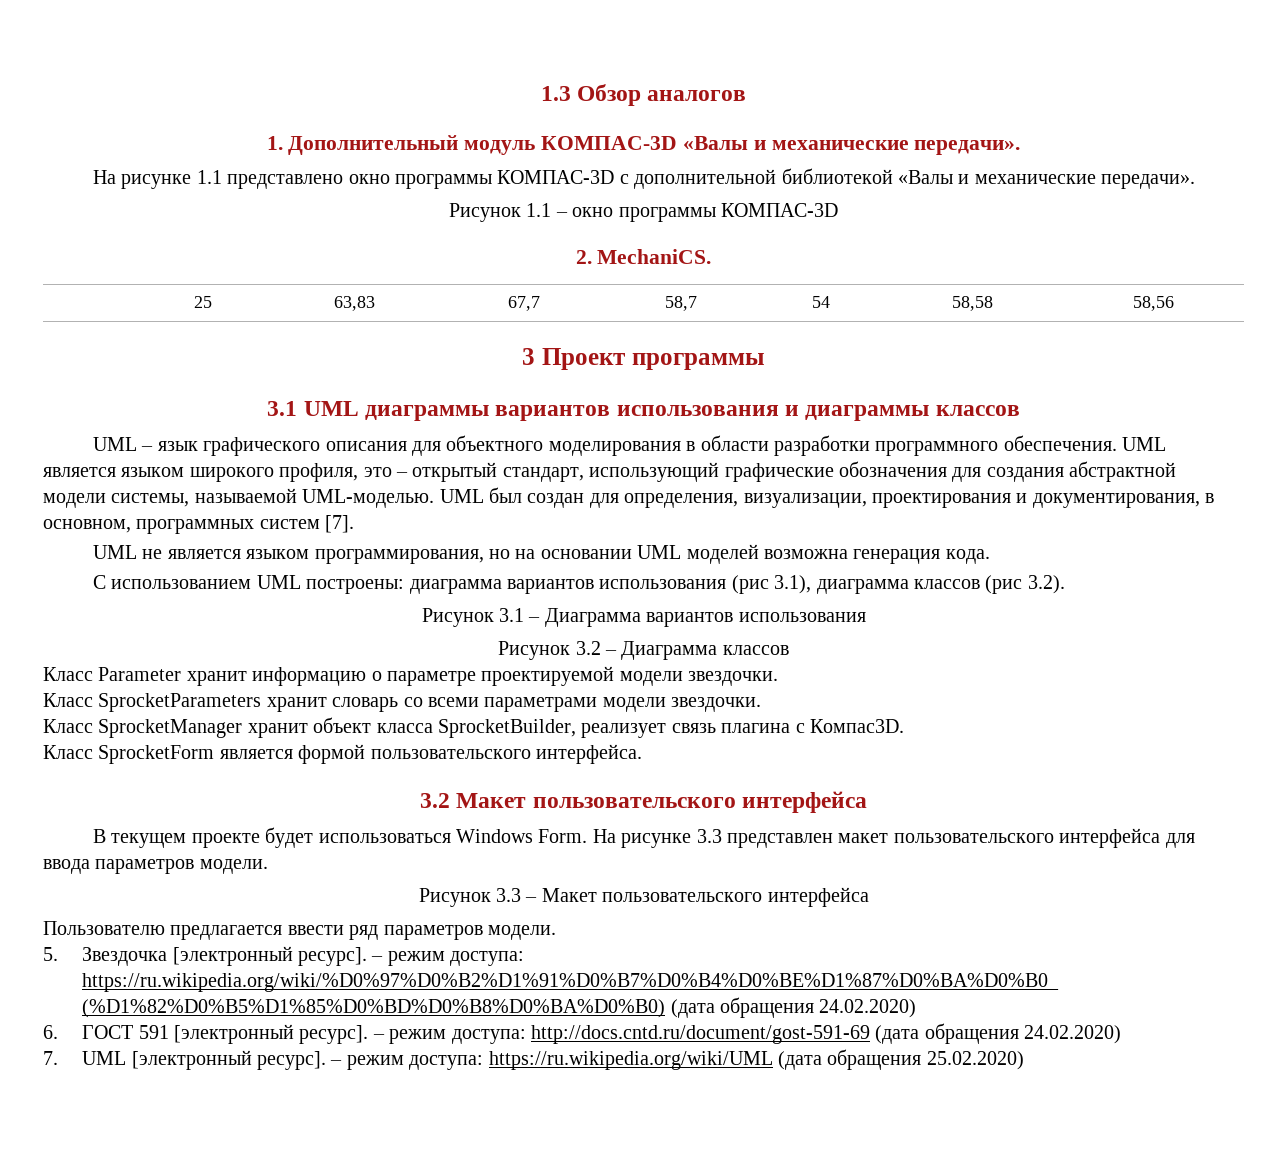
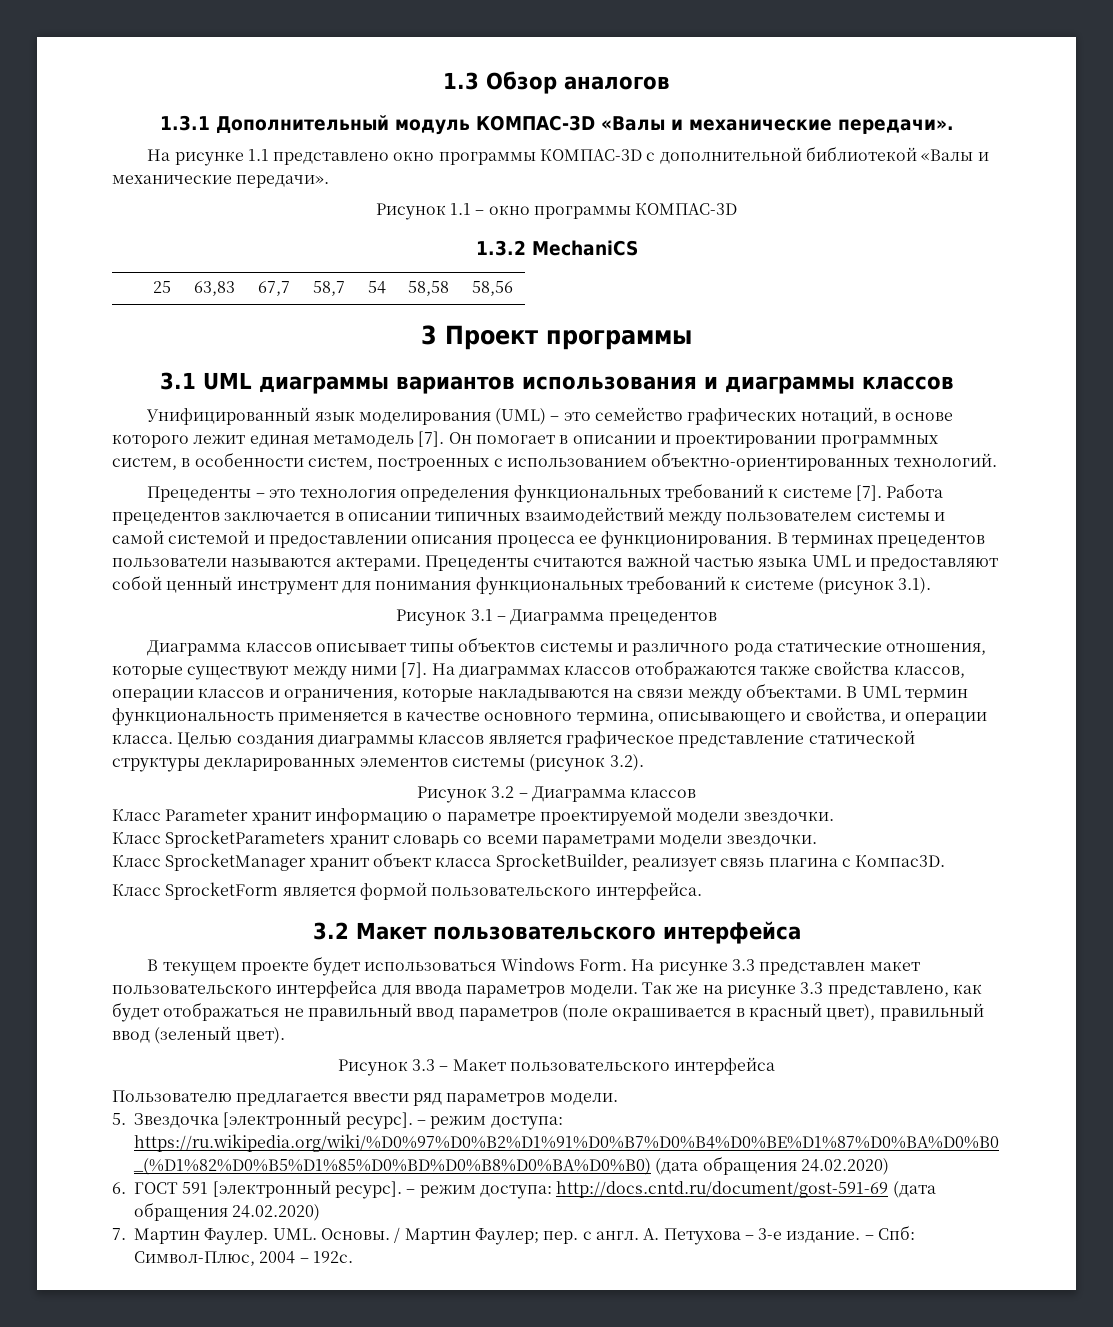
[266,136,283,150] 1. -> [159,115,210,131] 1.3.1
[575,249,712,264] 2. MechaniCS. -> [475,240,638,256] 1.3.2 MechaniCS
[92,435,1167,456] [43,461,1177,482] [43,487,1215,508] [43,515,355,534] [92,544,990,564] [92,575,1065,594] [421,608,866,627] UML – язык графического описания для объектного моделирования в области разработки программного обеспечения. UML является языком широкого профиля, это – открытый стандарт, использующий графические обозначения для создания абстрактной модели системы, называемой UML-моделью. UML был создан для определения, визуализации, проектирования и документирования, в основном, программных систем [7]. // UML не является языком программирования, но на основании UML моделей возможна генерация кода. // С использованием UML построены: диаграмма вариантов использования (рис 3.1), диаграмма классов (рис 3.2). // Рисунок 3.1 – Диаграмма вариантов использования -> [146,407,954,425] [112,431,938,448] [112,452,997,471] [147,483,944,503] [112,507,945,526] [112,530,986,549] [112,553,999,571] [112,575,932,595] [396,609,717,626] [147,637,987,656] [112,660,965,680] [112,683,968,703] [112,707,988,726] [112,730,915,748] [112,754,644,772] Унифицированный язык моделирования (UML) – это семейство графических нотаций, в основе которого лежит единая метамодель [7]. Он помогает в описании и проектировании программных систем, в особенности систем, построенных с использованием объектно-ориентированных технологий. // Прецеденты – это технология определения функциональных требований к системе [7]. Работа прецедентов заключается в описании типичных взаимодействий между пользователем системы и самой системой и предоставлении описания процесса ее функционирования. В терминах прецедентов пользователи называются актерами. Прецеденты считаются важной частью языка UML и предоставляют собой ценный инструмент для понимания функциональных требований к системе (рисунок 3.1). // Рисунок 3.1 – Диаграмма прецедентов // Диаграмма классов описывает типы объектов системы и различного рода статические отношения, которые существуют между ними [7]. На диаграммах классов отображаются также свойства классов, операции классов и ограничения, которые накладываются на связи между объектами. В UML термин функциональность применяется в качестве основного термина, описывающего и свойства, и операции класса. Целью создания диаграммы классов является графическое представление статической структуры декларированных элементов системы (рисунок 3.2).
(268, 866) none -> [641,982,982,999] [112,1002,984,1022] [112,1026,285,1044] Так же на рисунке 3.3 представлено, как будет отображаться не правильный ввод параметров (поле окрашивается в красный цвет), правильный ввод (зеленый цвет).
[82,1049,1024,1070] UML [электронный ресурс]. – режим доступа: https://ru.wikipedia.org/wiki/UML (дата обращения 25.02.2020) -> [134,1225,916,1245] [134,1251,353,1266] Мартин Фаулер. UML. Основы. / Мартин Фаулер; пер. с англ. А. Петухова – 3-е издание. – Спб: Символ-Плюс, 2004 – 192с.

